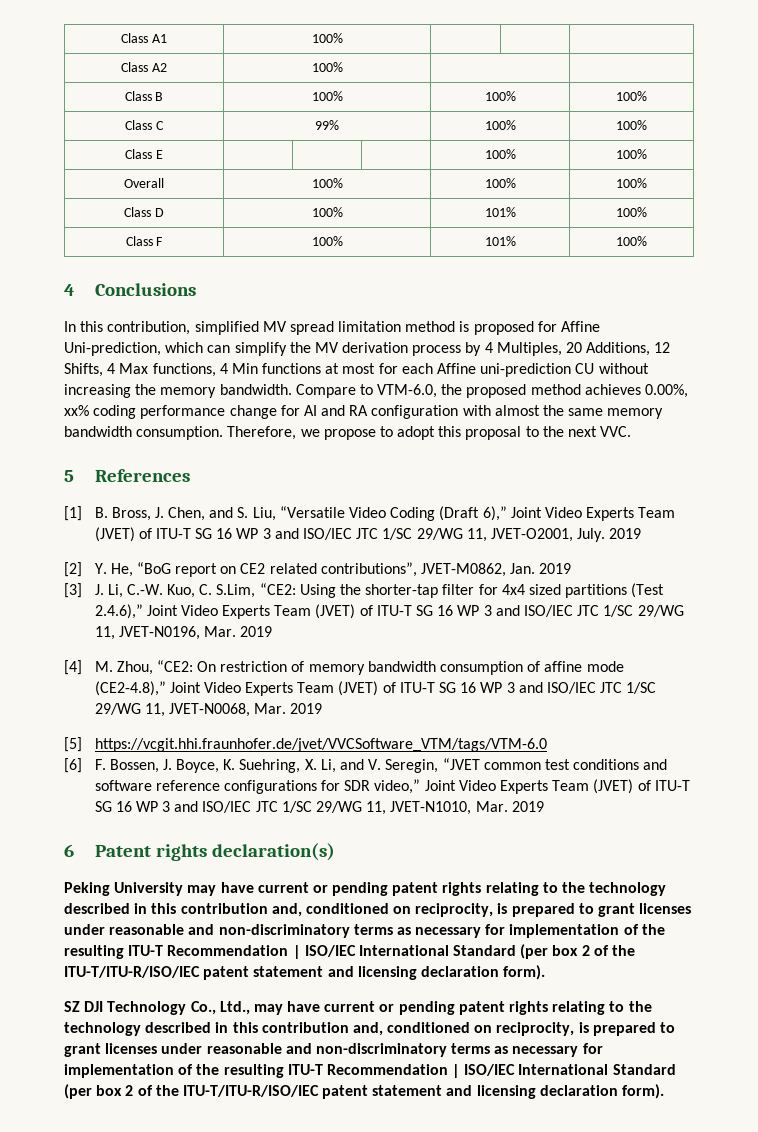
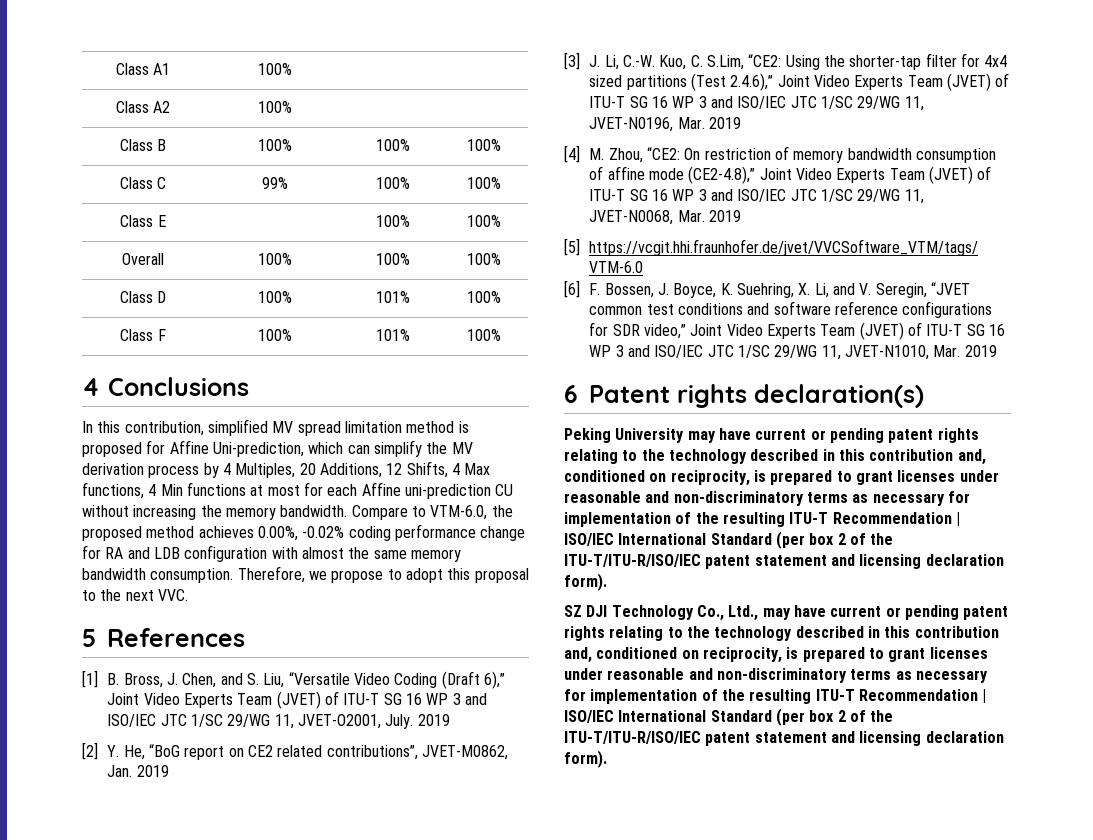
[64,405,89,416] xx% -> [302,526,345,538] -0.02%
[303,405,369,416] AI and RA -> [105,547,180,559] RA and LDB

